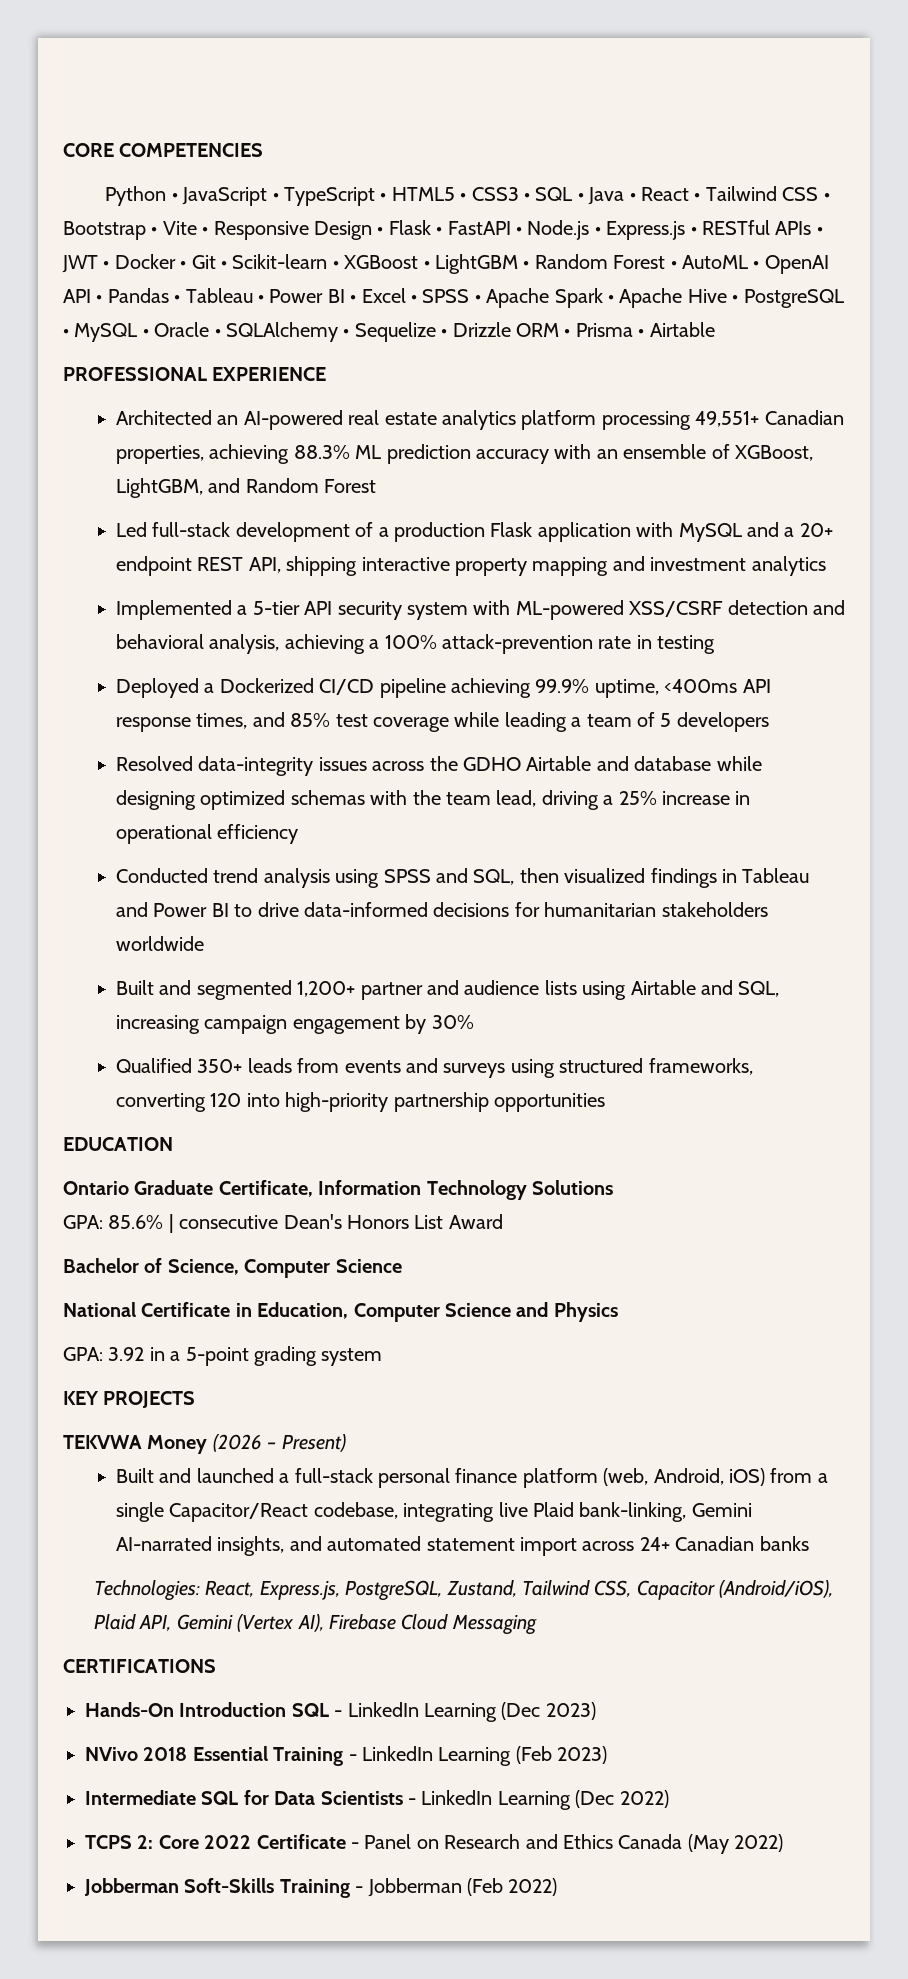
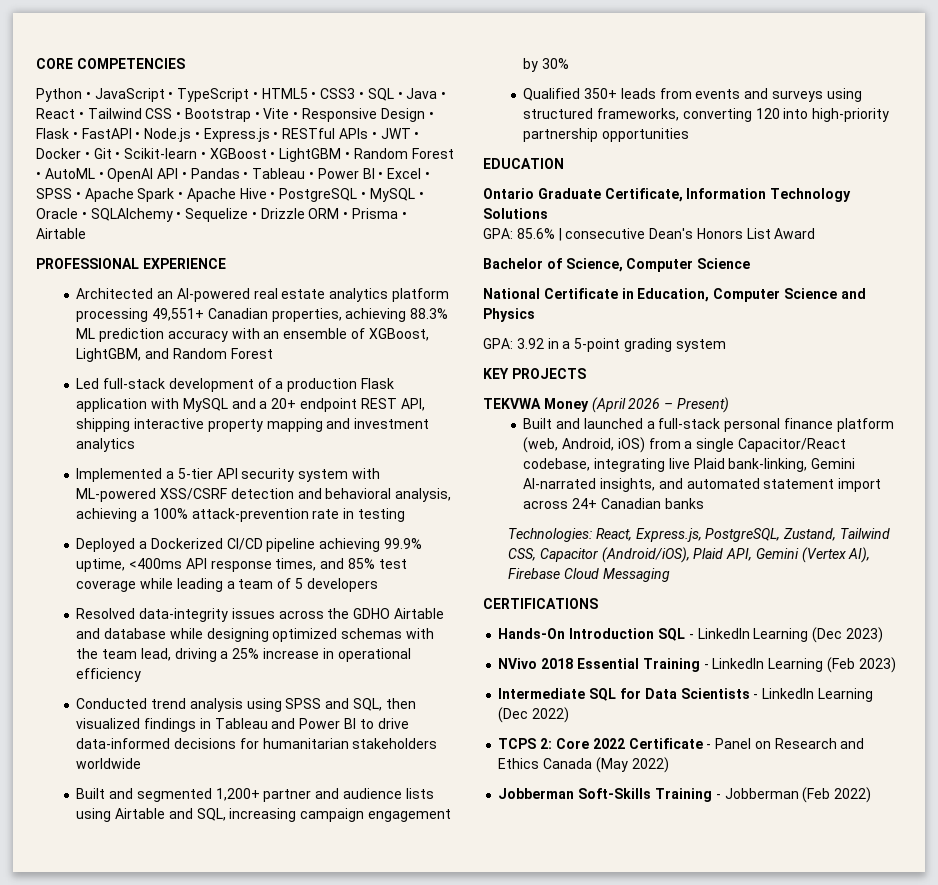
[212,1434,262,1452] (2026 -> [591,397,661,413] (April 2026

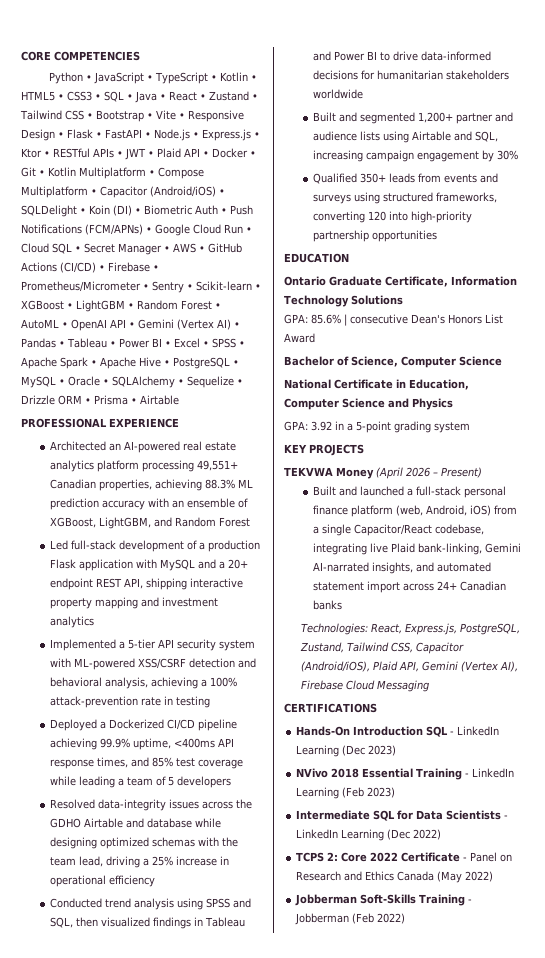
(258, 95) none -> [220,72,258,82] Kotlin •
(84, 115) none -> [209,91,258,101] Zustand •
(279, 135) none -> [21,148,50,158] Ktor •
(420, 135) none -> [157,148,209,158] Plaid API •
(121, 155) none -> [48,167,204,179] [21,186,225,198] [21,205,253,217] [21,224,252,236] [21,243,242,255] [21,262,159,273] [21,281,193,293] Kotlin Multiplatform • Compose Multiplatform • Capacitor (Android/iOS) • SQLDelight • Koin (DI) • Biometric Auth • Push Notifications (FCM/APNs) • Google Cloud Run • Cloud SQL • Secret Manager • AWS • GitHub Actions (CI/CD) • Firebase • Prometheus/Micrometer • Sentry •
(187, 175) none -> [138,319,240,330] Gemini (Vertex AI) •

